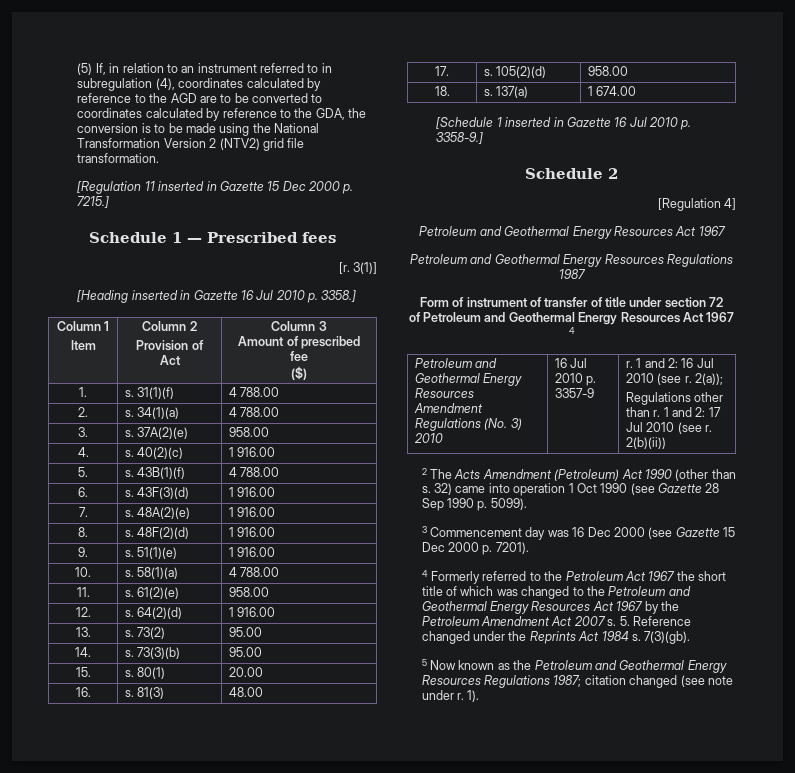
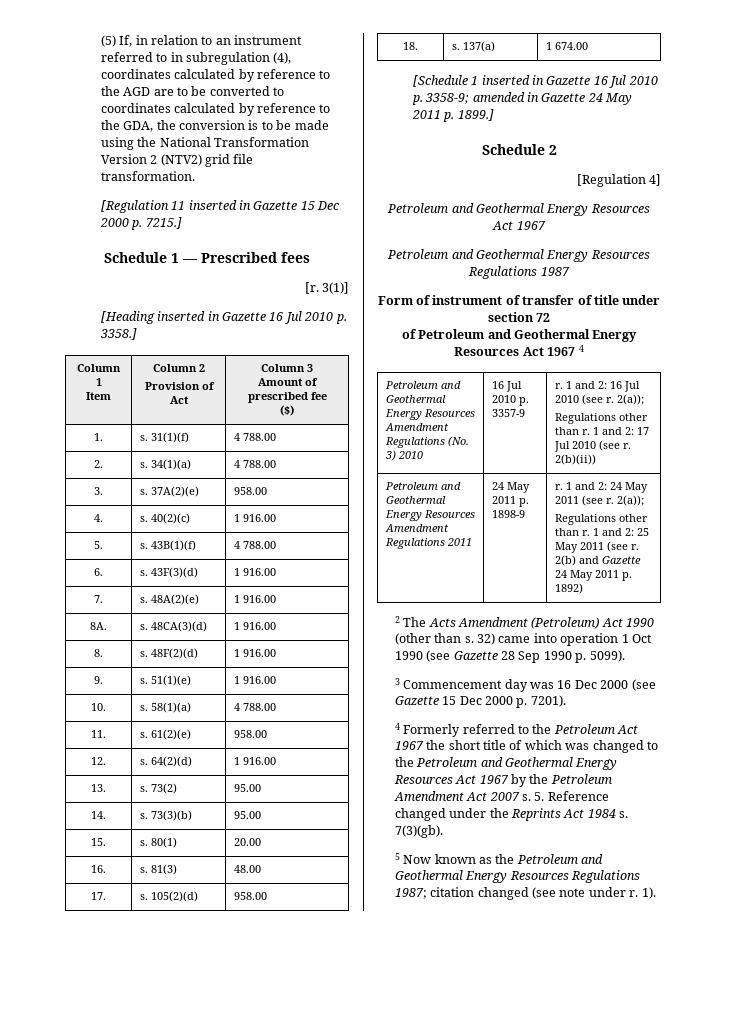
(276, 512) none -> [90,622,107,630] [139,621,207,632] [233,622,276,630] // 8A. | s. 48CA(3)(d) | 1 916.00
[436,132,484,144] 3358-9.] -> [425,92,633,105] [411,109,494,122] 3358-9; amended in Gazette 24 May 2011 p. 1899.]
(666, 443) none -> [384,482,461,490] [385,496,446,504] [384,510,475,521] [384,524,449,532] [384,538,472,549] [491,482,530,493] [491,496,529,507] [491,510,525,518] [554,482,648,493] [554,495,644,506] [554,514,648,525] [554,528,649,536] [554,541,639,553] [554,555,641,566] [554,570,632,581] [554,583,583,594] // Petroleum and Geothermal Energy Resources Amendment Regulations 2011 | 24 May 2011 p. 1898-9 | r. 1 and 2: 24 May 2011 (see r. 2(a)); // Regulations other than r. 1 and 2: 25 May 2011 (see r. 2(b) and Gazette 24 May 2011 p. 1892)

